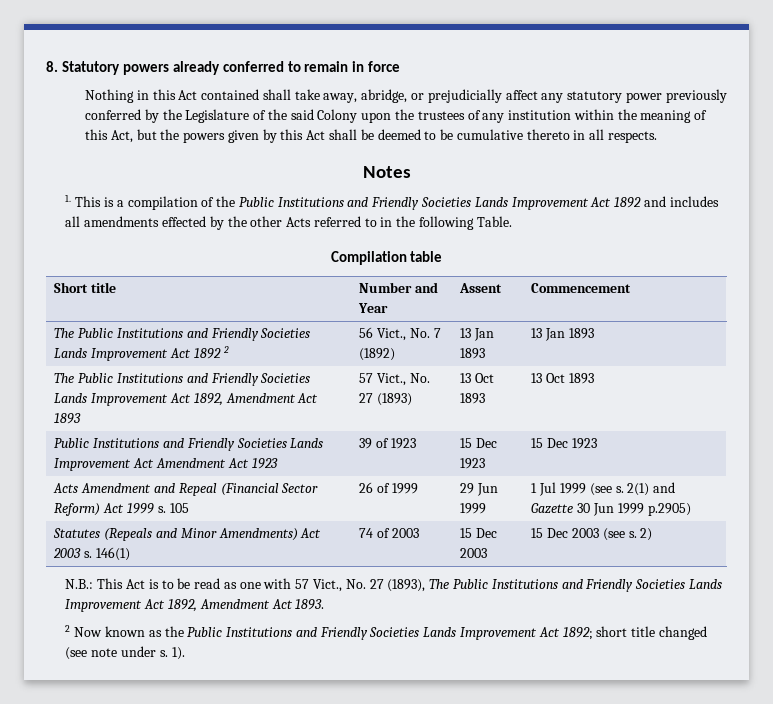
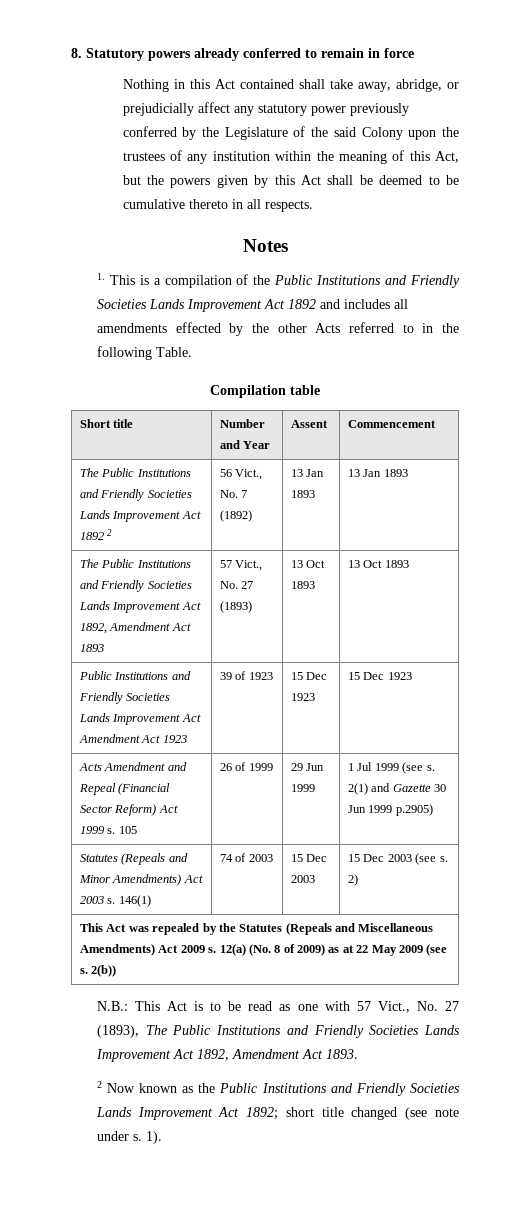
(653, 534) none -> [80,923,434,935] [80,944,448,956] [80,965,117,977] // This Act was repealed by the Statutes (Repeals and Miscellaneous Amendments) Act 2009 s. 12(a) (No. 8 of 2009) as at 22 May 2009 (see s. 2(b))

